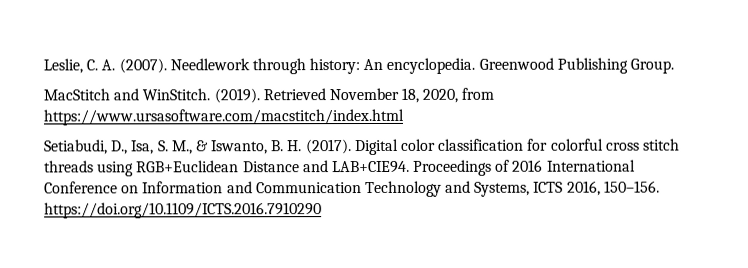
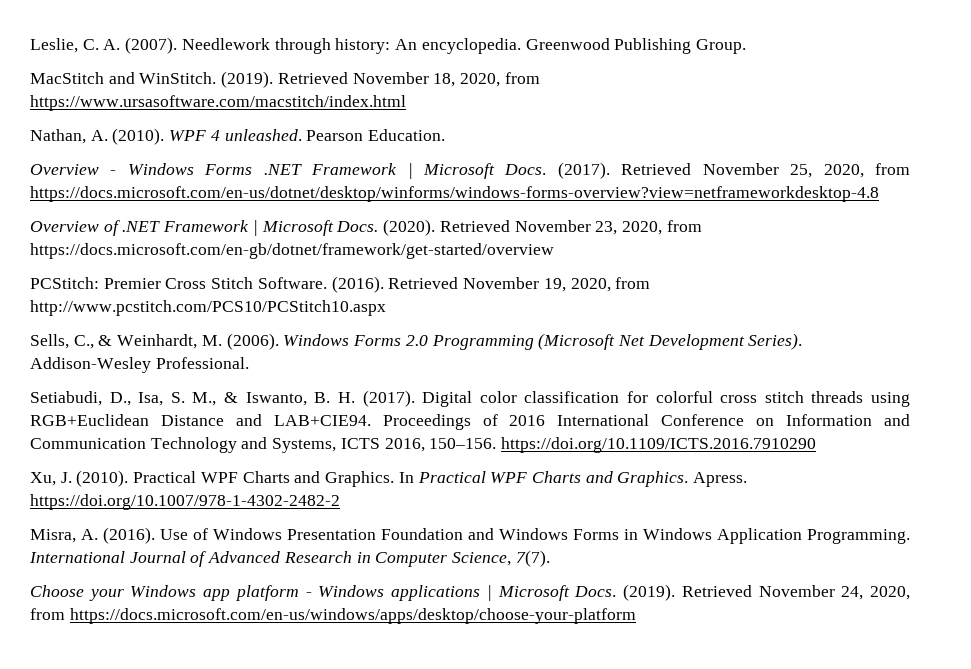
(404, 117) none -> [30,128,446,145] [30,162,911,179] [30,186,879,202] [30,219,702,236] [30,243,554,259] [30,276,651,293] [30,300,386,316] [30,333,803,350] [30,357,249,373] // Nathan, A. (2010). WPF 4 unleashed. Pearson Education. // Overview - Windows Forms .NET Framework | Microsoft Docs. (2017). Retrieved November 25, 2020, from https://docs.microsoft.com/en-us/dotnet/desktop/winforms/windows-forms-overview?view=netframeworkdesktop-4.8 // Overview of .NET Framework | Microsoft Docs. (2020). Retrieved November 23, 2020, from https://docs.microsoft.com/en-gb/dotnet/framework/get-started/overview // PCStitch: Premier Cross Stitch Software. (2016). Retrieved November 19, 2020, from http://www.pcstitch.com/PCS10/PCStitch10.aspx // Sells, C., & Weinhardt, M. (2006). Windows Forms 2.0 Programming (Microsoft Net Development Series). Addison-Wesley Professional.
(322, 210) none -> [30,470,748,487] [30,494,340,510] [30,527,910,544] [29,550,550,567] [30,584,911,601] [30,608,636,624] // Xu, J. (2010). Practical WPF Charts and Graphics. In Practical WPF Charts and Graphics. Apress. https://doi.org/10.1007/978-1-4302-2482-2 // Misra, A. (2016). Use of Windows Presentation Foundation and Windows Forms in Windows Application Programming. International Journal of Advanced Research in Computer Science, 7(7). // Choose your Windows app platform - Windows applications | Microsoft Docs. (2019). Retrieved November 24, 2020, from https://docs.microsoft.com/en-us/windows/apps/desktop/choose-your-platform

